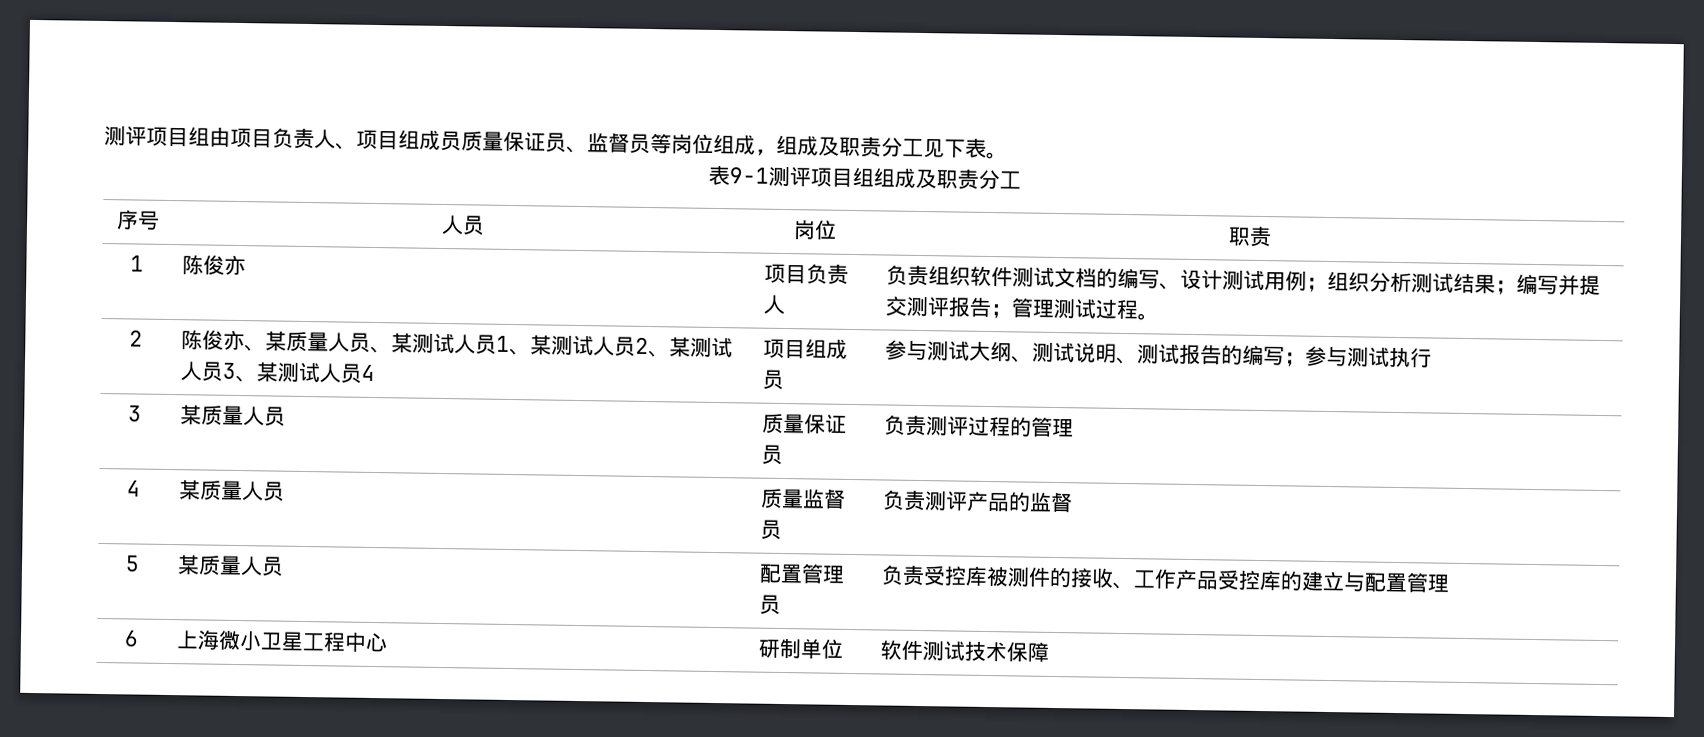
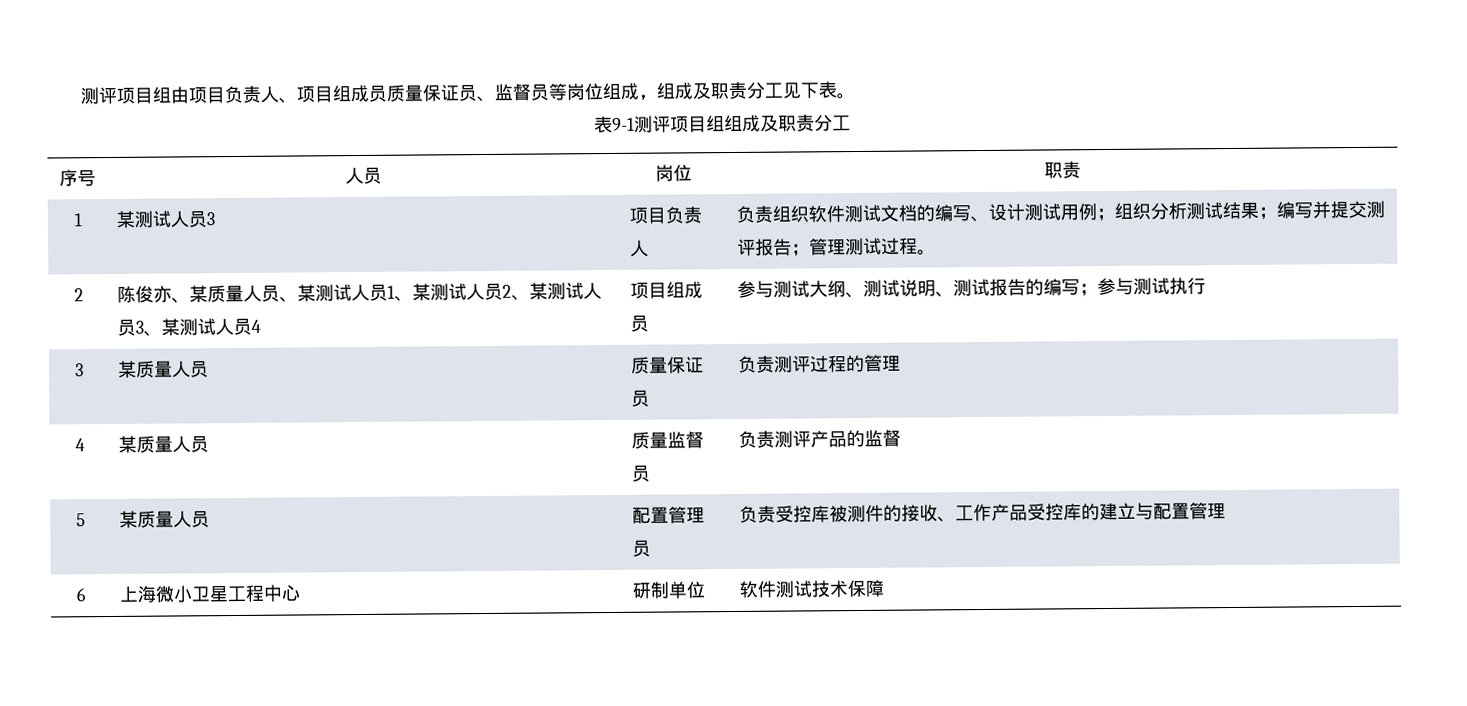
[181,254,246,276] 陈俊亦 -> [115,210,215,228] 某测试人员3

